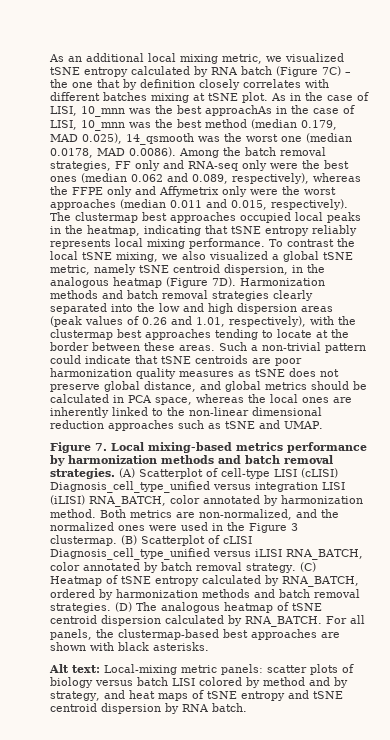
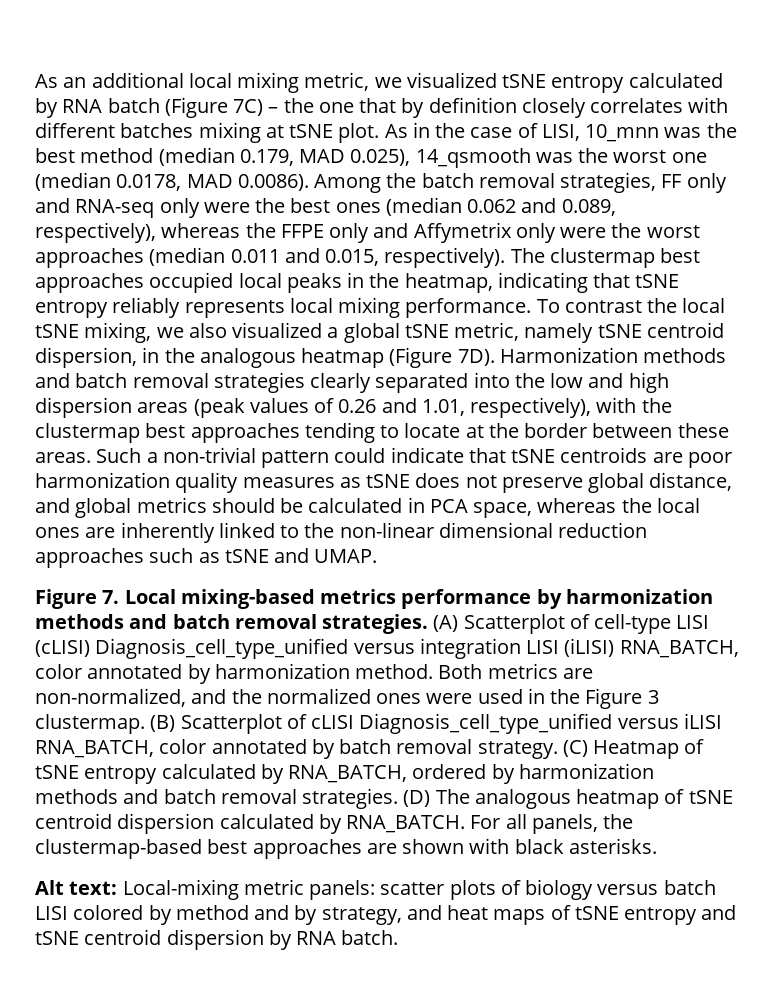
[205,105,355,116] [50,119,202,131] approachAs in the case of LISI, 10_mnn was the best -> (75, 155) none

